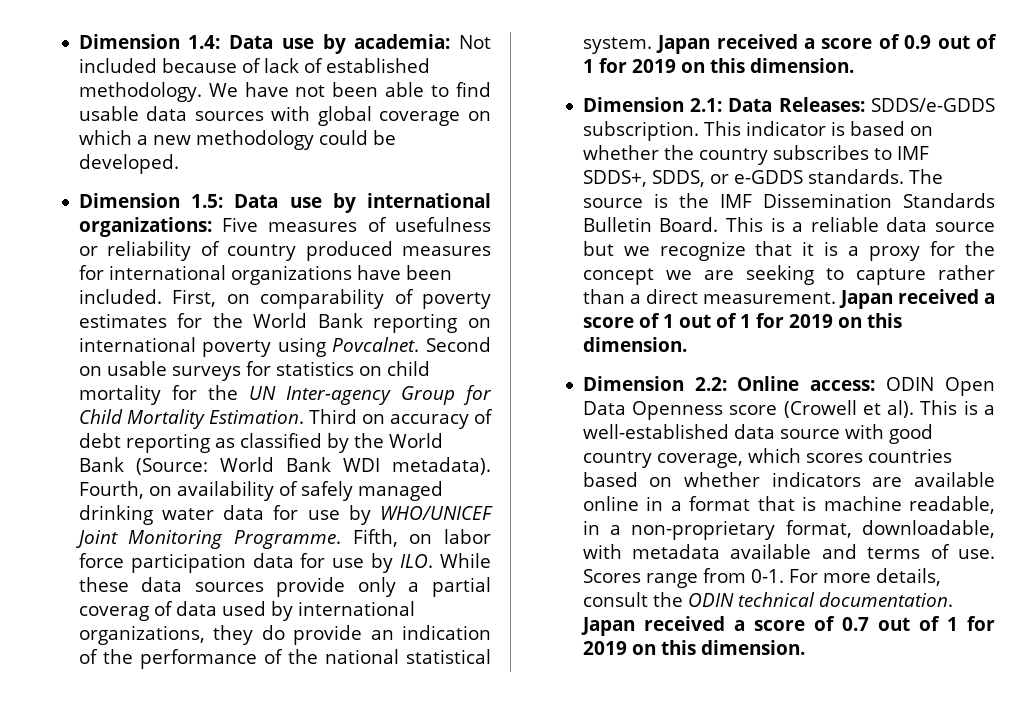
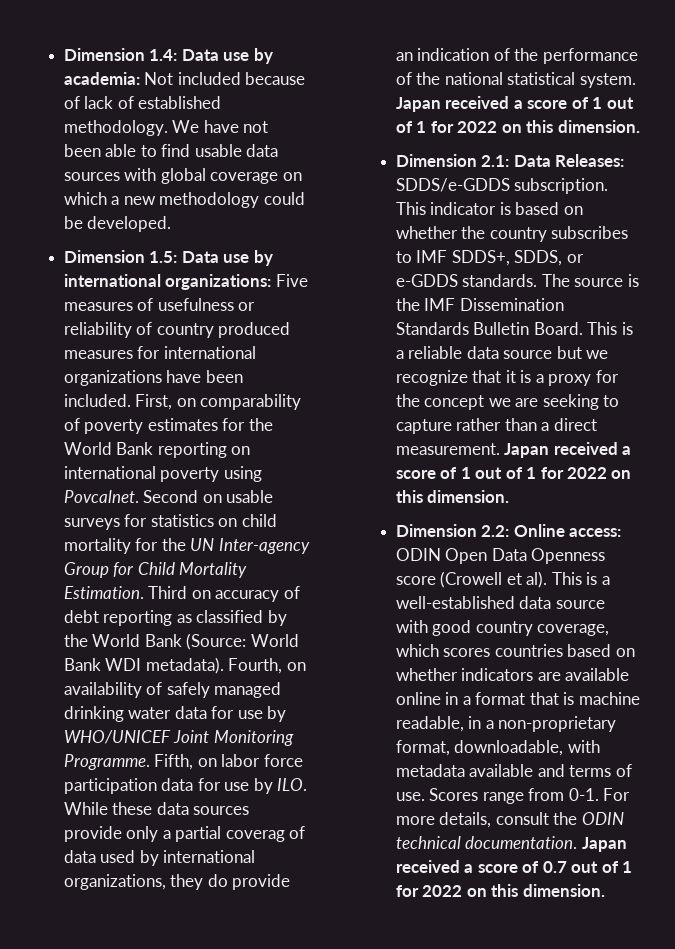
[904,34,997,49] [582,58,676,73] 0.9 out of 1 for 2019 -> [592,97,634,109] [395,121,498,133] 1 out of 1 for 2022
[788,314,833,328] 2019 -> [566,467,607,479] 2022
[582,641,627,655] 2019 -> [422,885,463,897] 2022

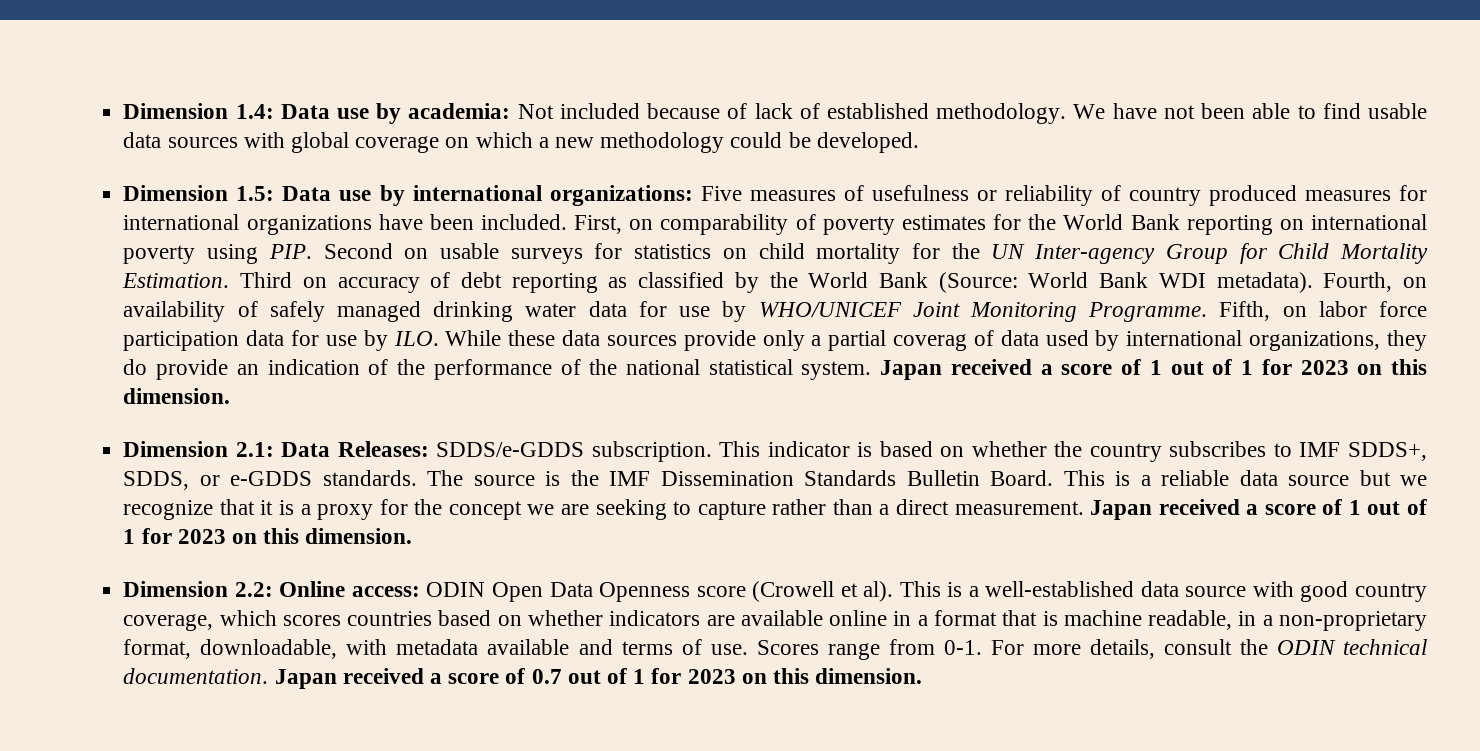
[63,490,139,503] Povcalnet. -> [268,244,312,259] PIP.
[457,121,498,133] 2022 -> [1300,360,1349,375] 2023
[566,467,607,479] 2022 -> [177,529,226,544] 2023
[422,885,463,897] 2022 -> [687,669,736,684] 2023

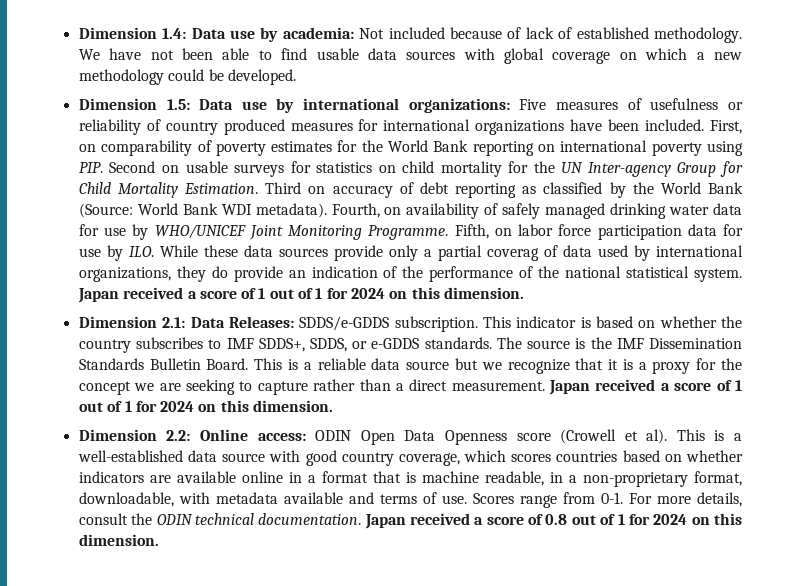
[1300,360,1349,375] 2023 -> [351,288,386,299] 2024
[177,529,226,544] 2023 -> [160,401,195,412] 2024
[531,668,736,684] 0.7 out of 1 for 2023 -> [545,514,688,525] 0.8 out of 1 for 2024

